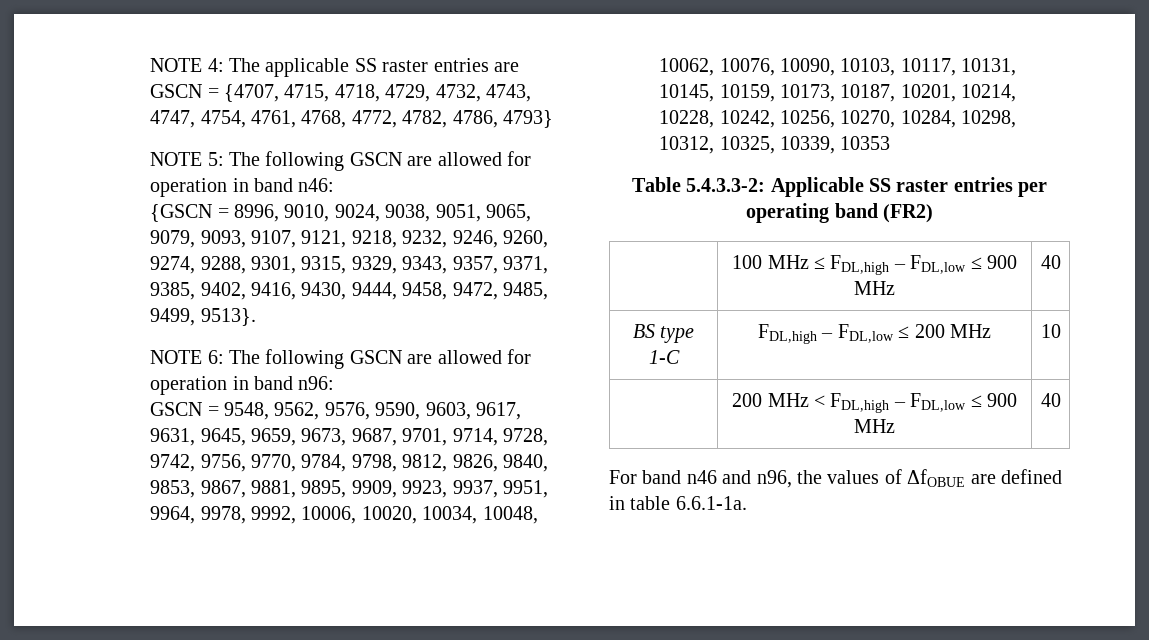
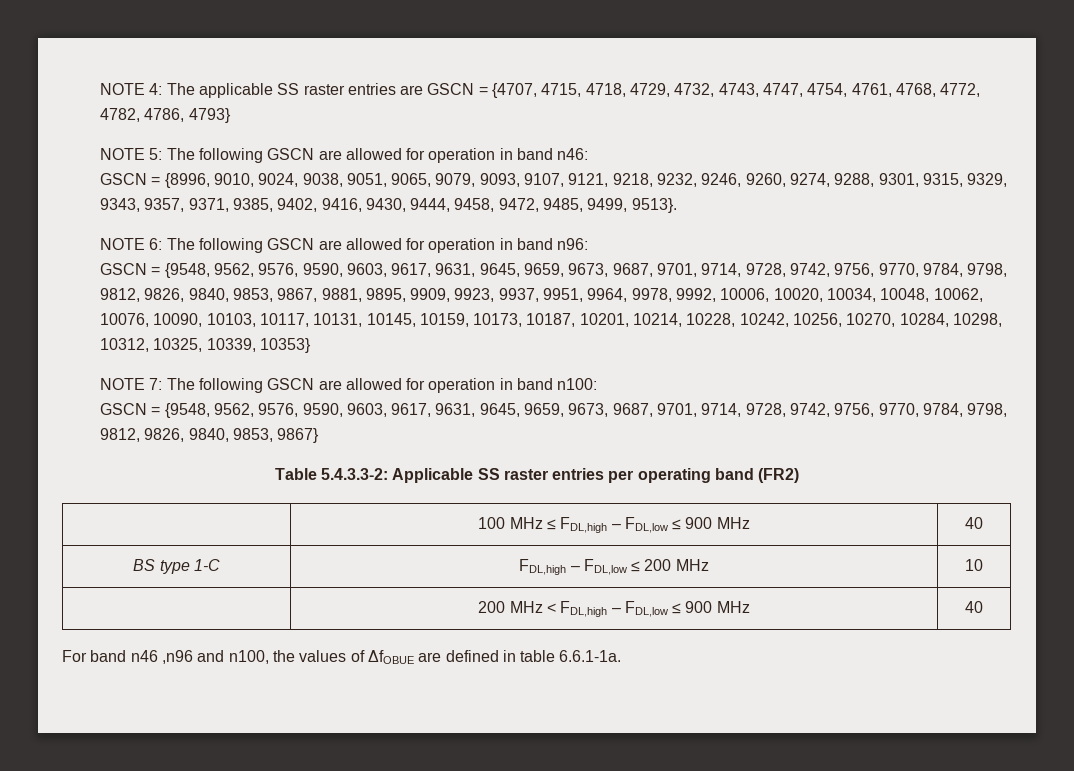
[150,204,280,222] {GSCN = 8996, -> [99,173,210,188] GSCN = {8996,
[224,402,270,420] 9548, -> [164,263,210,278] {9548,
[840,136,891,150] 10353 -> [259,338,311,353] [99,378,598,393] [99,403,1008,418] [99,428,320,443] 10353} // NOTE 7: The following GSCN are allowed for operation in band n100: // GSCN = {9548, 9562, 9576, 9590, 9603, 9617, 9631, 9645, 9659, 9673, 9687, 9701, 9714, 9728, 9742, 9756, 9770, 9784, 9798, 9812, 9826, 9840, 9853, 9867}
[722,470,792,488] and n96, -> [161,650,269,664] ,n96 and n100,

